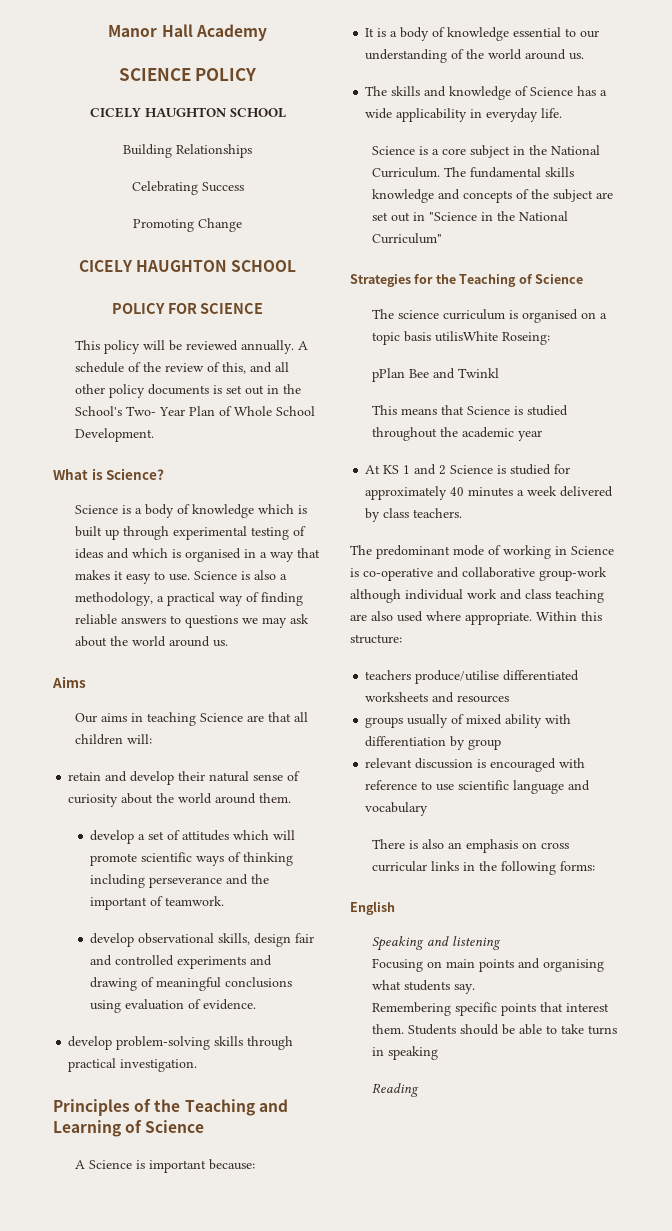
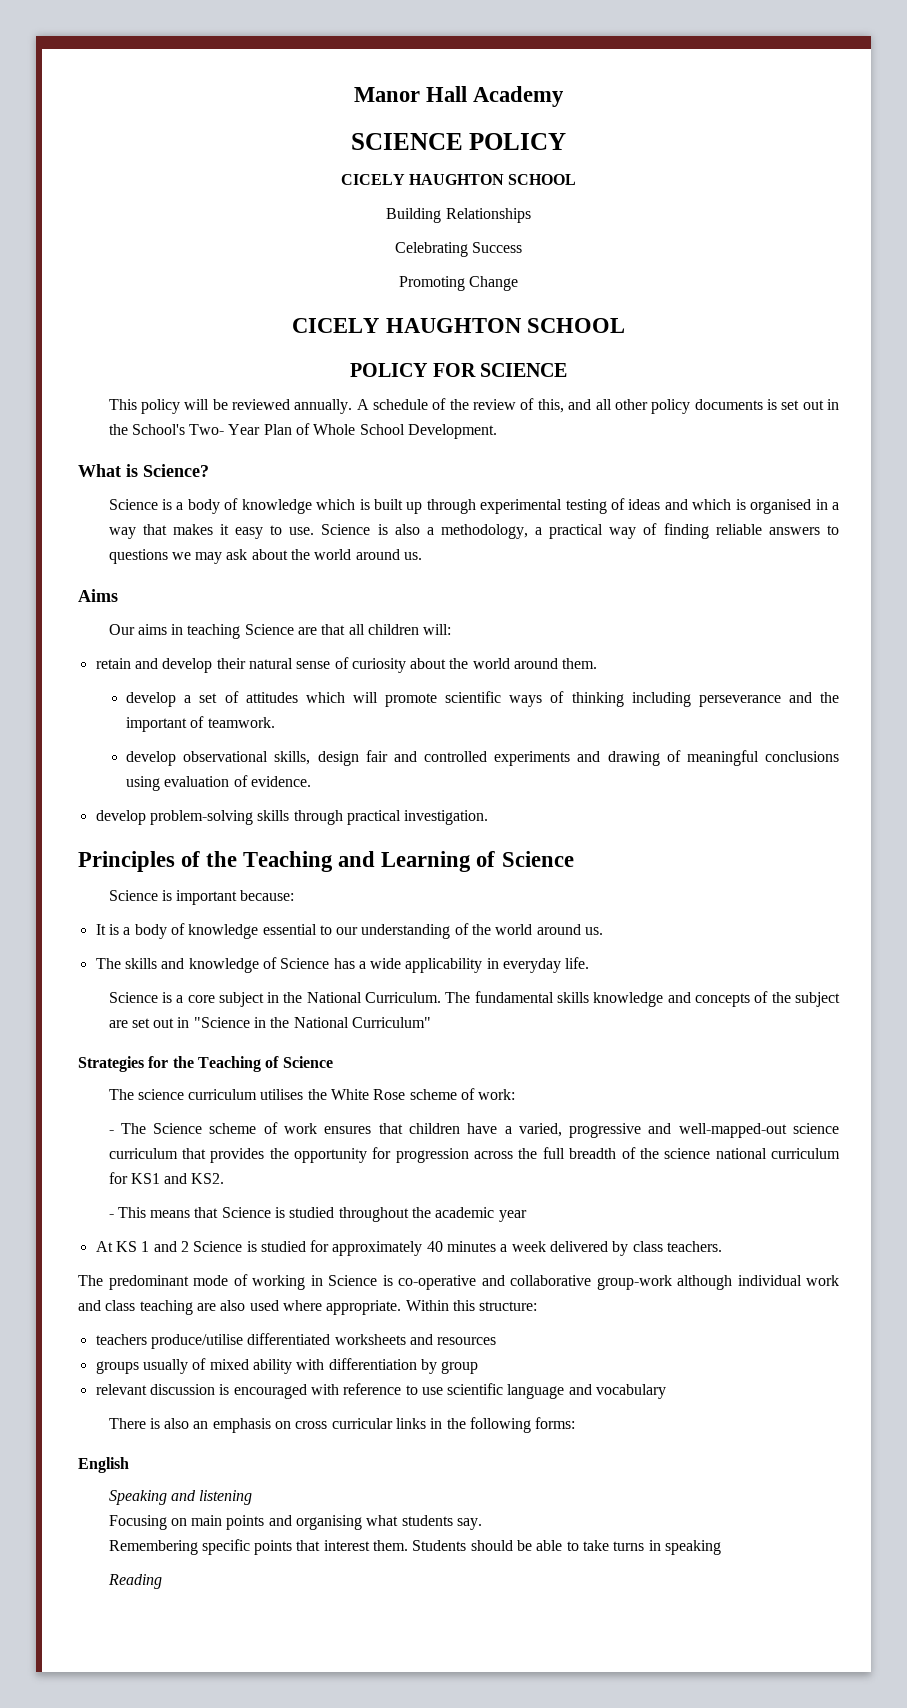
[74,1160,85,1169] A -> (574, 859) none
[508,309,607,323] [371,331,550,345] [371,368,499,382] is organised on a topic basis utilisWhite Roseing: // pPlan Bee and Twinkl // -> [260,1088,516,1100] [108,1122,840,1138] [108,1147,840,1163] [108,1172,225,1184] [108,1214,114,1218] utilises the White Rose scheme of work: // - The Science scheme of work ensures that children have a varied, progressive and well-mapped-out science curriculum that provides the opportunity for progression across the full breadth of the science national curriculum for KS1 and KS2. // -

